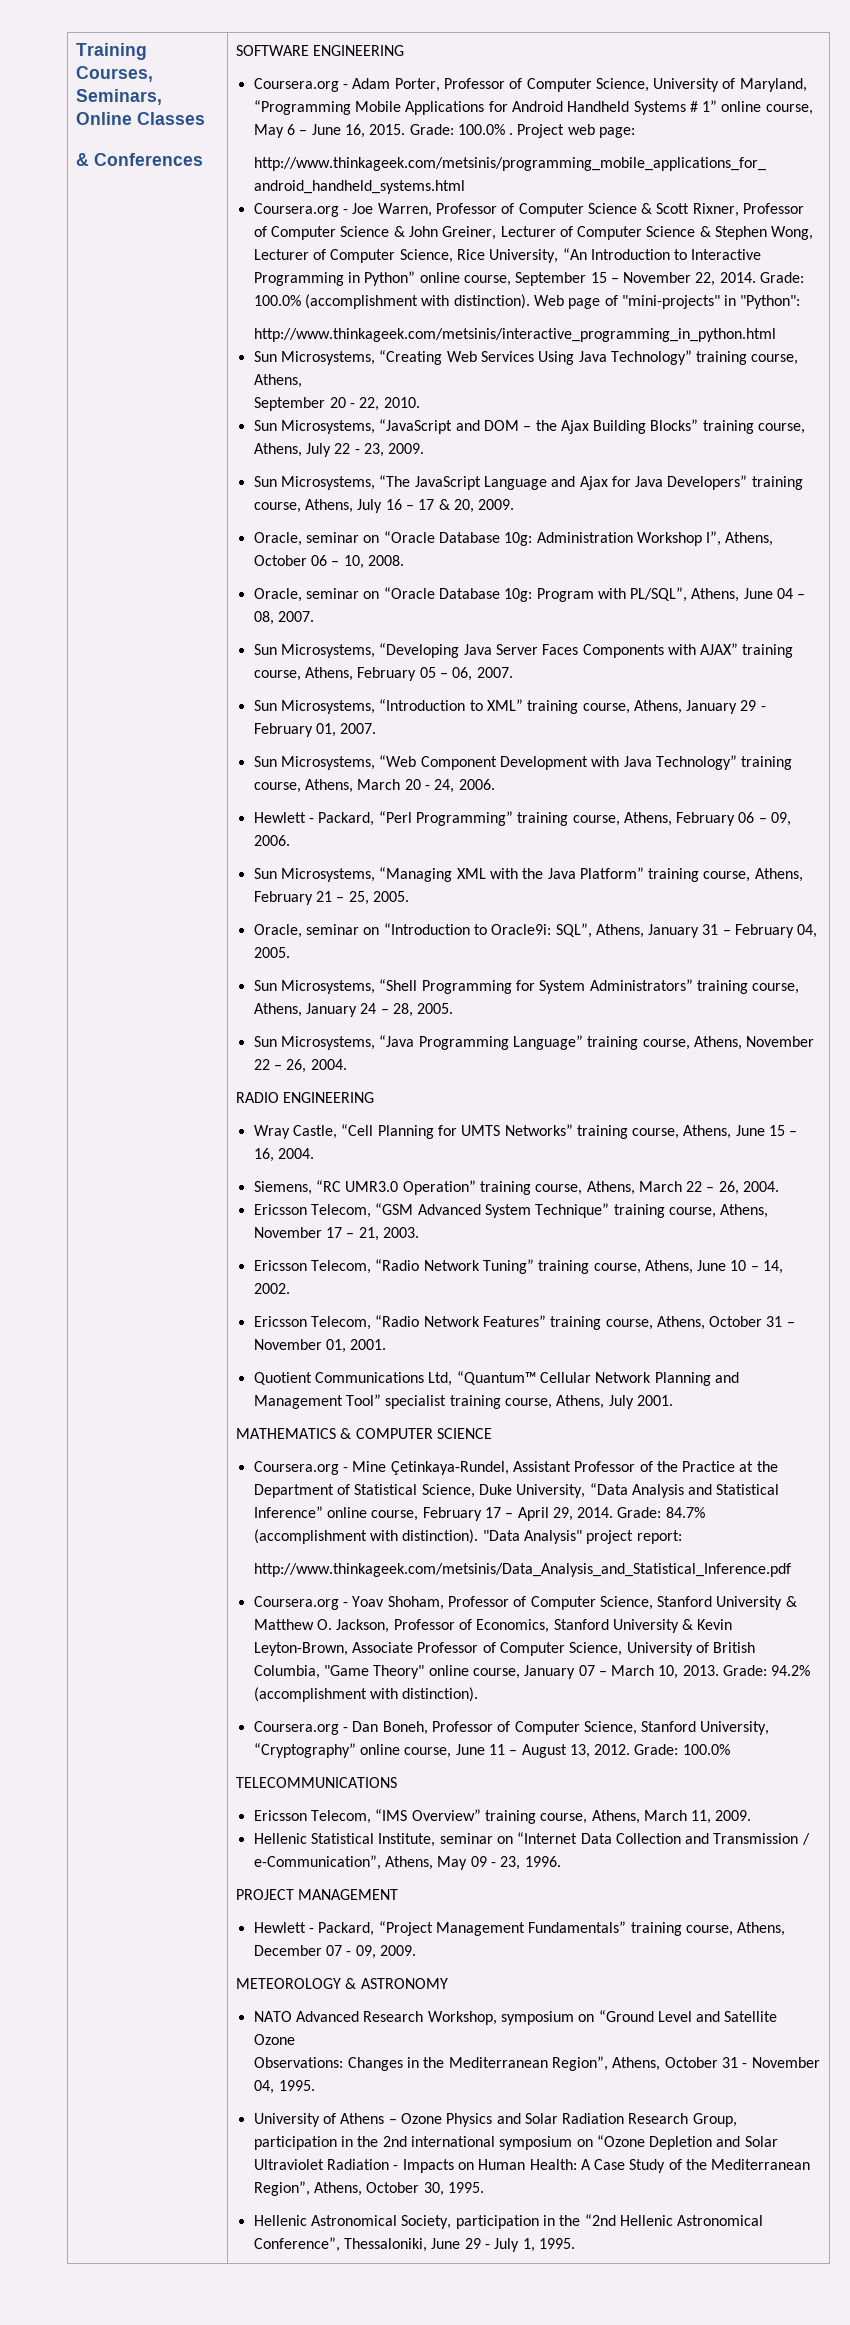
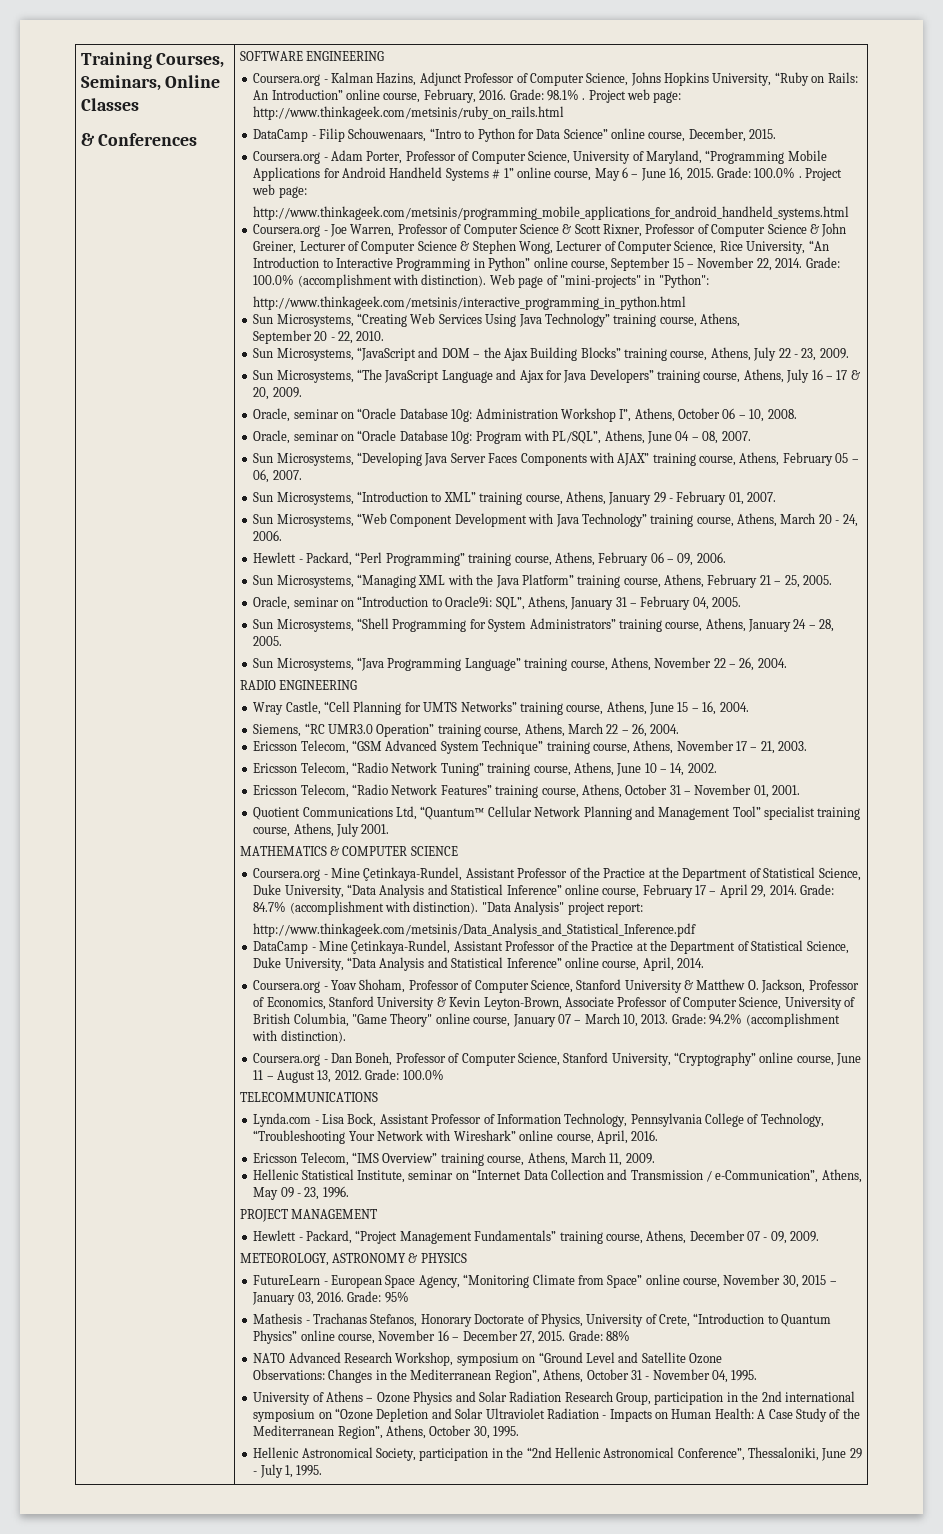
(405, 50) none -> [253,72,858,86] [253,89,682,103] [253,106,565,120] [253,128,777,142] // Coursera.org - Kalman Hazins, Adjunct Professor of Computer Science, Johns Hopkins University, “Ruby on Rails: An Introduction” online course, February, 2016. Grade: 98.1% . Project web page: http://www.thinkageek.com/metsinis/ruby_on_rails.html // DataCamp - Filip Schouwenaars, “Intro to Python for Data Science” online course, December, 2015.
(792, 1570) none -> [253,940,849,954] [253,957,705,971] // DataCamp - Mine Çetinkaya-Rundel, Assistant Professor of the Practice at the Department of Statistical Science, Duke University, “Data Analysis and Statistical Inference” online course, April, 2014.
(397, 1782) none -> [253,1113,824,1127] [253,1130,659,1144] // Lynda.com - Lisa Bock, Assistant Professor of Information Technology, Pennsylvania College of Technology, “Troubleshooting Your Network with Wireshark” online course, April, 2016.
[235,1978,448,1989] METEOROLOGY & ASTRONOMY -> [239,1253,467,1266] [253,1274,837,1288] [252,1291,409,1305] [253,1313,832,1327] [253,1330,631,1344] METEOROLOGY, ASTRONOMY & PHYSICS // FutureLearn - European Space Agency, “Monitoring Climate from Space” online course, November 30, 2015 – January 03, 2016. Grade: 95% // Mathesis - Trachanas Stefanos, Honorary Doctorate of Physics, University of Crete, “Introduction to Quantum Physics” online course, November 16 – December 27, 2015. Grade: 88%

